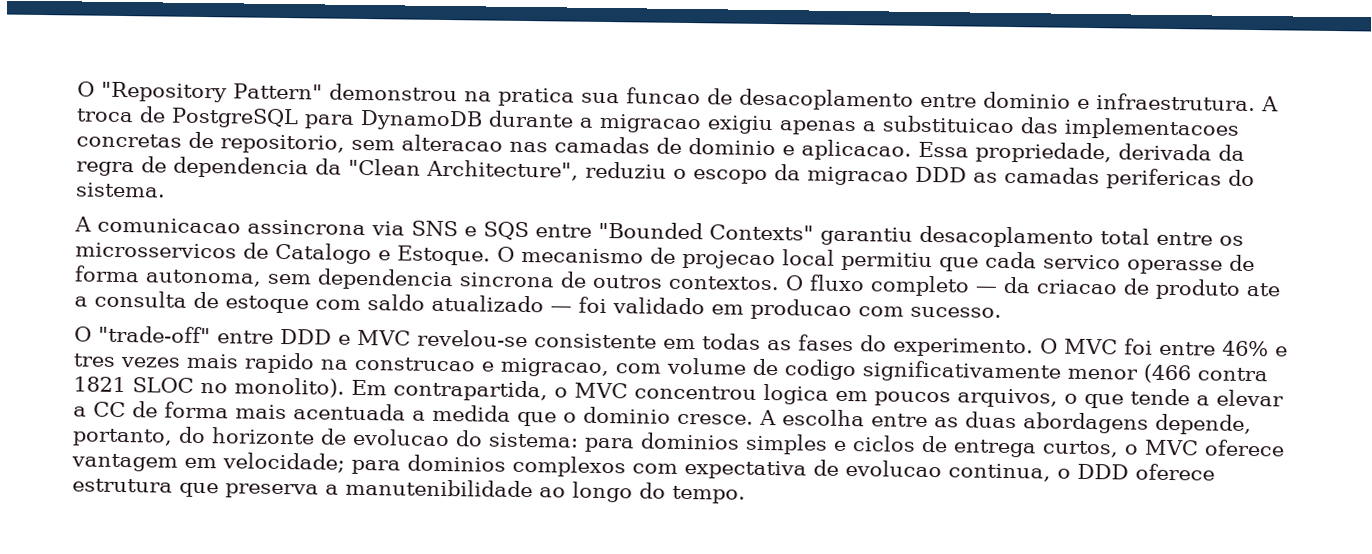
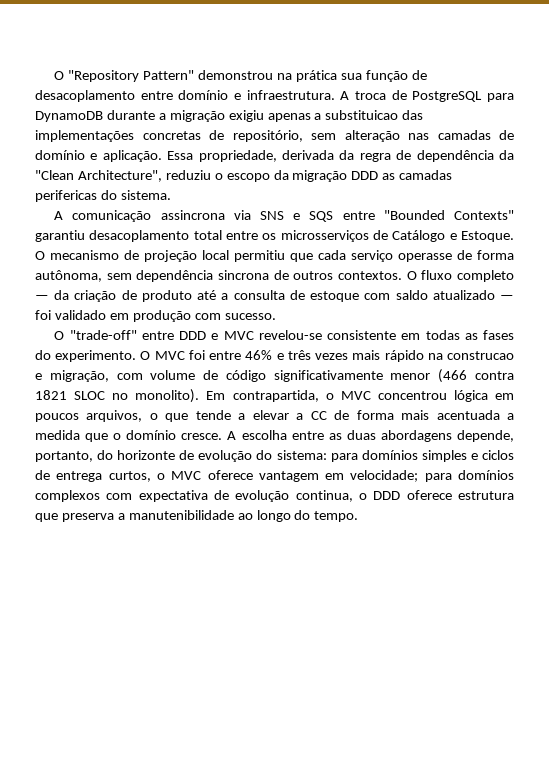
[497,87,701,107] pratica sua funcao -> [295,70,408,82] prática sua função
[982,91,1071,109] dominio -> [178,90,229,100] domínio
[598,113,702,134] migracao -> [169,110,225,122] migração
[1063,117,1239,140] implementacoes -> [35,130,134,142] implementações
[220,134,912,161] repositorio, sem alteracao nas camadas de dominio e aplicacao. -> [232,130,514,142] [35,150,162,162] repositório, sem alteração nas camadas de domínio e aplicação.
[173,156,309,179] dependencia -> [416,150,494,162] dependência
[807,166,909,186] migracao -> [292,170,348,182] migração
[97,217,241,234] comunicacao -> [72,210,152,222] comunicação
[75,242,372,265] microsservicos de Catalogo -> [280,230,446,242] microsserviços de Catálogo
[682,249,776,270] projecao -> [144,250,197,262] projeção
[1043,254,1121,270] servico -> [351,250,393,262] serviço
[145,268,454,291] autonoma, sem dependencia -> [35,270,214,282] autônoma, sem dependência
[1036,279,1117,295] criacao -> [74,290,117,302] criação
[1246,282,1280,297] ate -> [197,290,217,300] até
[750,298,852,321] producao -> [132,310,191,322] produção
[73,353,116,367] tres -> [287,350,311,360] três
[244,352,315,374] rapido -> [384,350,424,362] rápido
[500,357,609,378] migracao, -> [49,370,109,382] migração,
[784,359,856,381] codigo -> [225,370,266,382] código
[763,383,829,405] logica -> [453,390,488,402] lógica
[583,406,671,424] dominio -> [126,430,177,440] domínio
[352,428,450,447] evolucao -> [198,450,253,462] evolução
[640,432,740,450] dominios -> [361,450,418,460] domínios
[407,454,506,472] dominios -> [458,470,515,480] domínios
[845,459,942,478] evolucao -> [235,490,290,502] evolução

